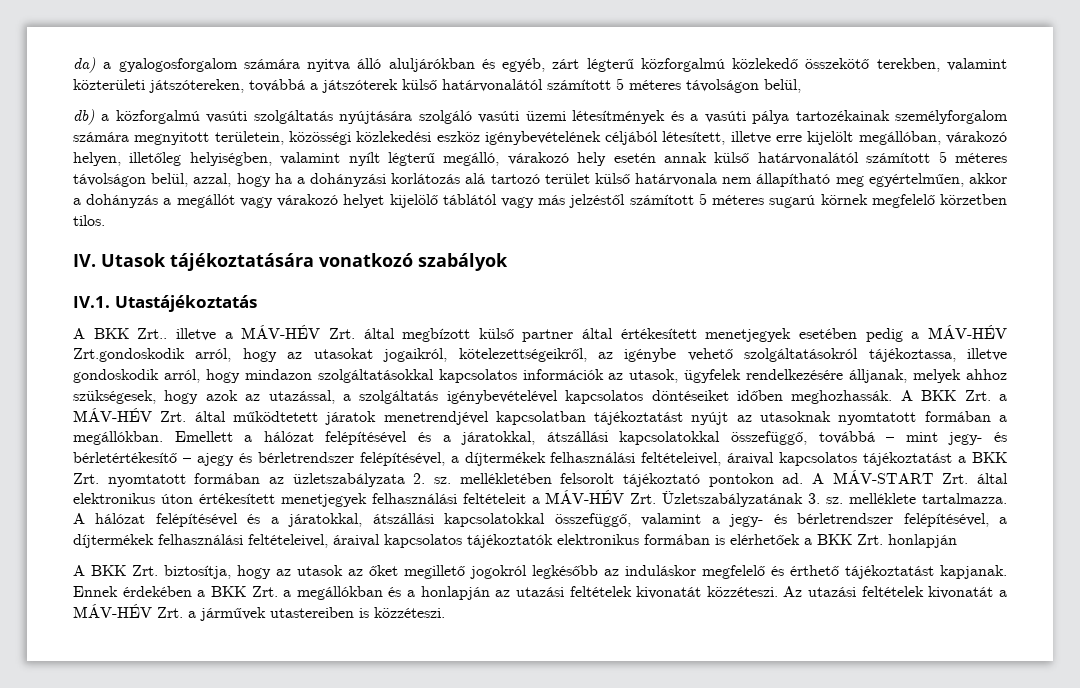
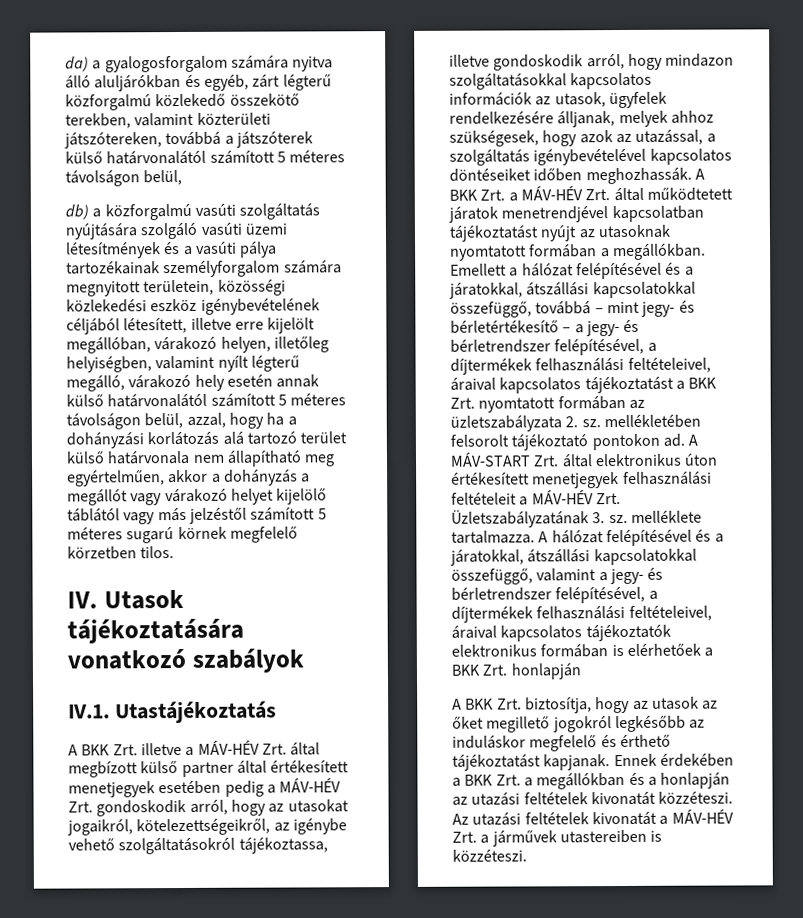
[137,328,168,339] Zrt.. -> [112,744,138,756] Zrt.
[73,348,185,362] Zrt.gondoskodik -> [68,799,187,817] Zrt. gondoskodik
[196,453,234,466] ajegy -> [574,321,620,337] a jegy-

